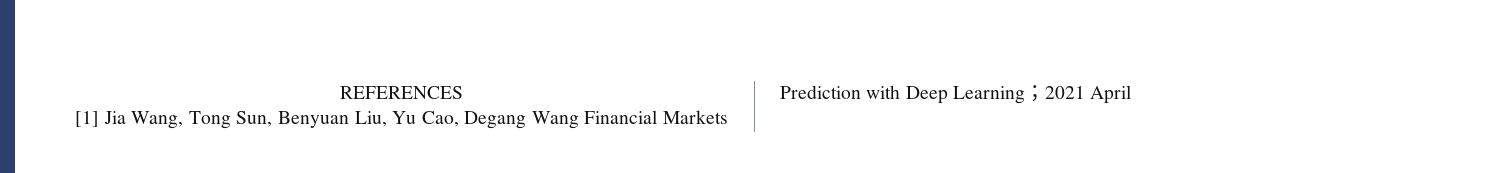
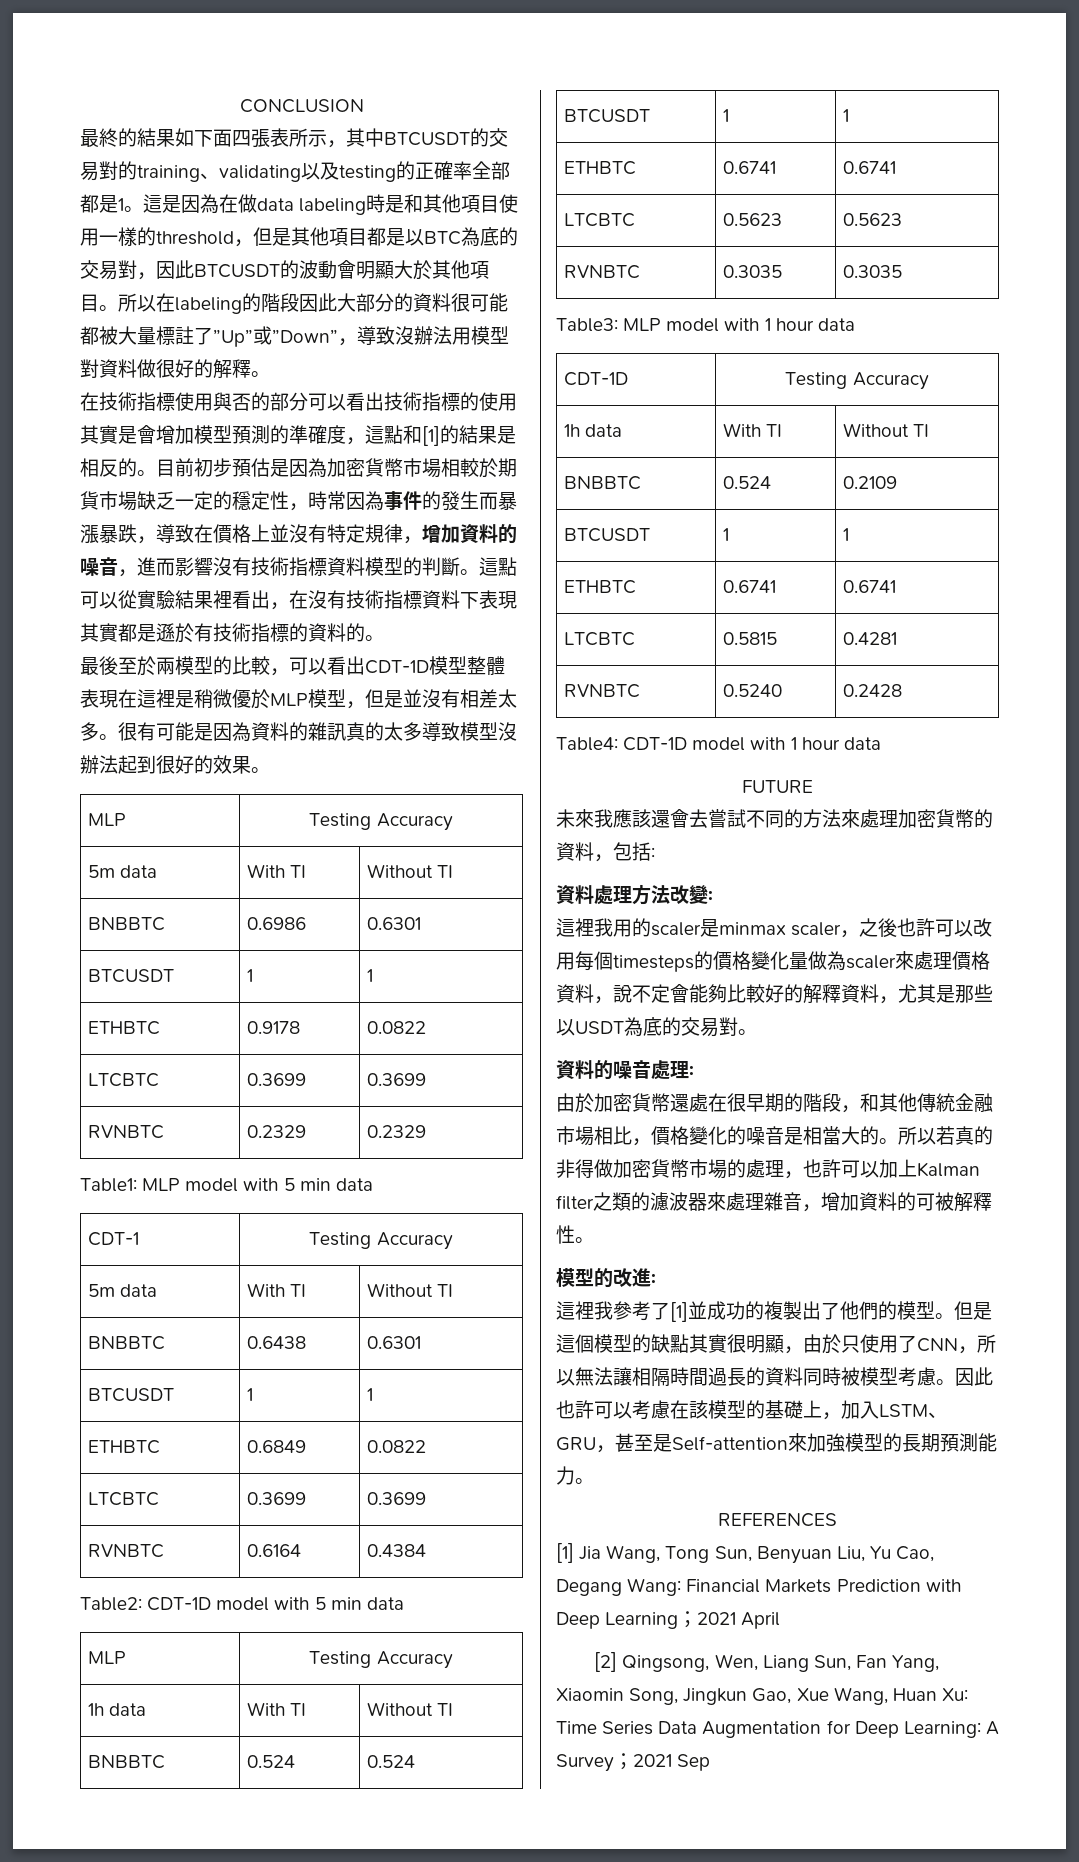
(340, 92) none -> [239,99,364,113] [80,128,508,148] [80,161,510,182] [80,194,519,215] [80,227,518,247] [80,260,489,280] [80,293,508,314] [80,326,509,347] [80,359,270,379] [80,392,517,411] [80,425,516,446] [80,458,517,478] [80,491,517,511] [80,524,517,544] [80,557,517,577] [80,590,517,610] [80,623,384,643] [80,656,505,676] [80,689,517,709] [80,722,517,742] [80,755,270,774] [88,813,127,826] [309,813,453,831] [88,865,158,878] [247,864,307,878] [367,864,454,878] [88,917,166,931] [247,917,307,930] [367,917,422,930] [88,969,175,983] [247,969,254,982] [367,969,374,982] [88,1021,161,1035] [247,1021,301,1034] [367,1021,427,1034] [88,1073,160,1087] [247,1073,307,1086] [367,1073,427,1086] [88,1125,165,1139] [247,1125,307,1138] [367,1125,427,1138] [80,1178,373,1192] [88,1232,140,1246] [309,1232,453,1250] [88,1284,158,1297] [247,1283,307,1297] [367,1283,454,1297] [88,1336,166,1350] [247,1336,307,1349] [367,1336,422,1349] [88,1388,175,1402] [247,1388,254,1401] [367,1388,374,1401] [88,1440,161,1454] [247,1440,307,1453] [367,1440,427,1453] [88,1492,160,1506] [247,1492,307,1505] [367,1492,427,1505] [88,1544,165,1558] [247,1544,302,1557] [367,1544,427,1557] [80,1597,404,1611] [88,1651,127,1664] [309,1651,453,1669] [88,1703,147,1716] [247,1702,307,1716] [367,1702,454,1716] [88,1755,166,1769] [247,1755,296,1768] [367,1755,416,1768] [564,109,651,123] [723,109,730,122] [843,109,850,122] [564,161,637,175] [723,161,777,174] [843,161,897,174] [564,213,636,227] [723,213,783,226] [843,213,903,226] [564,265,641,279] [723,265,783,278] [843,265,903,278] [556,318,855,332] [564,372,629,386] [785,372,929,390] [564,424,623,437] [723,423,783,437] [843,423,930,437] [564,476,642,490] [723,476,772,489] [843,476,898,489] [564,528,651,542] [723,528,730,541] [843,528,850,541] [564,580,637,594] [723,580,777,593] [843,580,897,593] [564,632,636,646] [723,632,778,645] [843,632,898,645] [564,684,641,698] [723,684,783,697] [843,684,903,697] [556,737,881,751] [742,780,813,793] [556,809,993,828] [556,842,655,862] [556,884,713,905] [556,918,993,938] [556,951,990,972] [556,984,993,1004] [556,1017,757,1037] [556,1060,694,1080] [556,1093,993,1113] [556,1126,993,1146] [556,1159,980,1179] [556,1192,992,1212] [556,1225,594,1244] [556,1268,656,1288] [556,1301,992,1322] [556,1334,996,1354] [556,1367,993,1387] [556,1400,947,1420] [556,1433,997,1453] [556,1466,594,1485] CONCLUSION // 最終的結果如下面四張表所示，其中BTCUSDT的交易對的training、validating以及testing的正確率全部都是1。這是因為在做data labeling時是和其他項目使用一樣的threshold，但是其他項目都是以BTC為底的交易對，因此BTCUSDT的波動會明顯大於其他項目。所以在labeling的階段因此大部分的資料很可能都被大量標註了”Up”或”Down”，導致沒辦法用模型對資料做很好的解釋。 // 在技術指標使用與否的部分可以看出技術指標的使用其實是會增加模型預測的準確度，這點和[1]的結果是相反的。目前初步預估是因為加密貨幣市場相較於期貨市場缺乏一定的穩定性，時常因為事件的發生而暴漲暴跌，導致在價格上並沒有特定規律，增加資料的噪音，進而影響沒有技術指標資料模型的判斷。這點可以從實驗結果裡看出，在沒有技術指標資料下表現其實都是遜於有技術指標的資料的。 // 最後至於兩模型的比較，可以看出CDT-1D模型整體表現在這裡是稍微優於MLP模型，但是並沒有相差太多。很有可能是因為資料的雜訊真的太多導致模型沒辦法起到很好的效果。 // MLP | Testing Accuracy // 5m data | With TI | Without TI // BNBBTC | 0.6986 | 0.6301 // BTCUSDT | 1 | 1 // ETHBTC | 0.9178 | 0.0822 // LTCBTC | 0.3699 | 0.3699 // RVNBTC | 0.2329 | 0.2329 // Table1: MLP model with 5 min data // CDT-1 | Testing Accuracy // 5m data | With TI | Without TI // BNBBTC | 0.6438 | 0.6301 // BTCUSDT | 1 | 1 // ETHBTC | 0.6849 | 0.0822 // LTCBTC | 0.3699 | 0.3699 // RVNBTC | 0.6164 | 0.4384 // Table2: CDT-1D model with 5 min data // MLP | Testing Accuracy // 1h data | With TI | Without TI // BNBBTC | 0.524 | 0.524 // BTCUSDT | 1 | 1 // ETHBTC | 0.6741 | 0.6741 // LTCBTC | 0.5623 | 0.5623 // RVNBTC | 0.3035 | 0.3035 // Table3: MLP model with 1 hour data // CDT-1D | Testing Accuracy // 1h data | With TI | Without TI // BNBBTC | 0.524 | 0.2109 // BTCUSDT | 1 | 1 // ETHBTC | 0.6741 | 0.6741 // LTCBTC | 0.5815 | 0.4281 // RVNBTC | 0.5240 | 0.2428 // Table4: CDT-1D model with 1 hour data // FUTURE // 未來我應該還會去嘗試不同的方法來處理加密貨幣的資料，包括: // 資料處理方法改變: // 這裡我用的scaler是minmax scaler，之後也許可以改用每個timesteps的價格變化量做為scaler來處理價格資料，說不定會能夠比較好的解釋資料，尤其是那些以USDT為底的交易對。 // 資料的噪音處理: // 由於加密貨幣還處在很早期的階段，和其他傳統金融市場相比，價格變化的噪音是相當大的。所以若真的非得做加密貨幣市場的處理，也許可以加上Kalman filter之類的濾波器來處理雜音，增加資料的可被解釋性。 // 模型的改進: // 這裡我參考了[1]並成功的複製出了他們的模型。但是這個模型的缺點其實很明顯，由於只使用了CNN，所以無法讓相隔時間過長的資料同時被模型考慮。因此也許可以考慮在該模型的基礎上，加入LSTM、GRU，甚至是Self-attention來加強模型的長期預測能力。 //
[531,111,579,129] Wang -> [627,1578,682,1596] Wang:
(1132, 94) none -> [594,1652,940,1672] [556,1687,968,1705] [556,1720,999,1738] [556,1753,711,1772] // [2] Qingsong, Wen, Liang Sun, Fan Yang, Xiaomin Song, Jingkun Gao, Xue Wang, Huan Xu: Time Series Data Augmentation for Deep Learning: A Survey；2021 Sep

